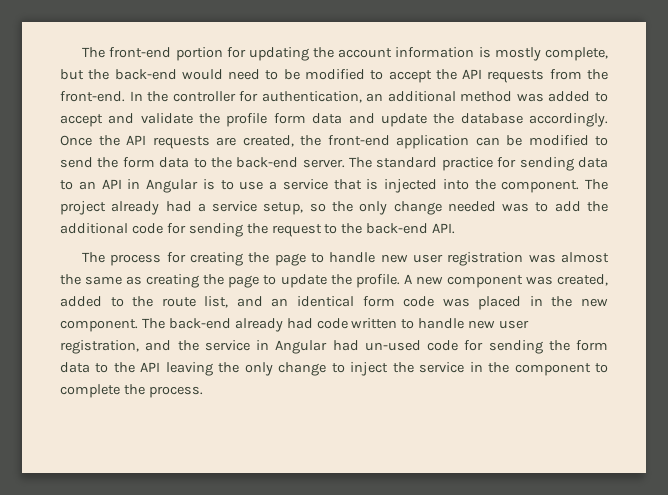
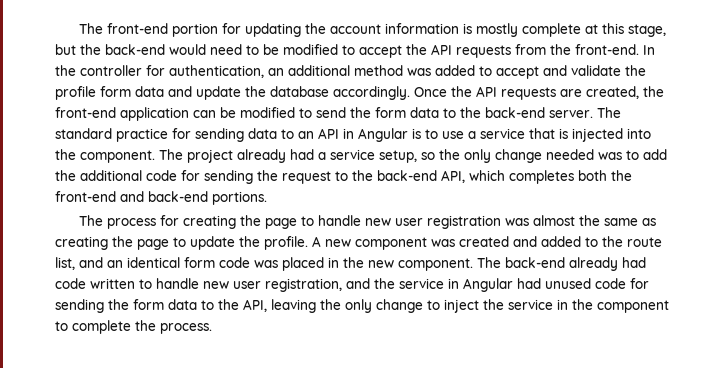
[544,47,608,61] complete, -> [521,23,666,37] complete at this stage,
[432,223,456,234] API. -> [441,170,632,184] [55,191,267,205] API, which completes both the front-end and back-end portions.
[557,274,608,286] created, -> [459,236,537,247] created and
[364,340,421,351] un-used -> [545,278,591,289] unused
[140,362,161,372] API -> [243,299,267,312] API,

